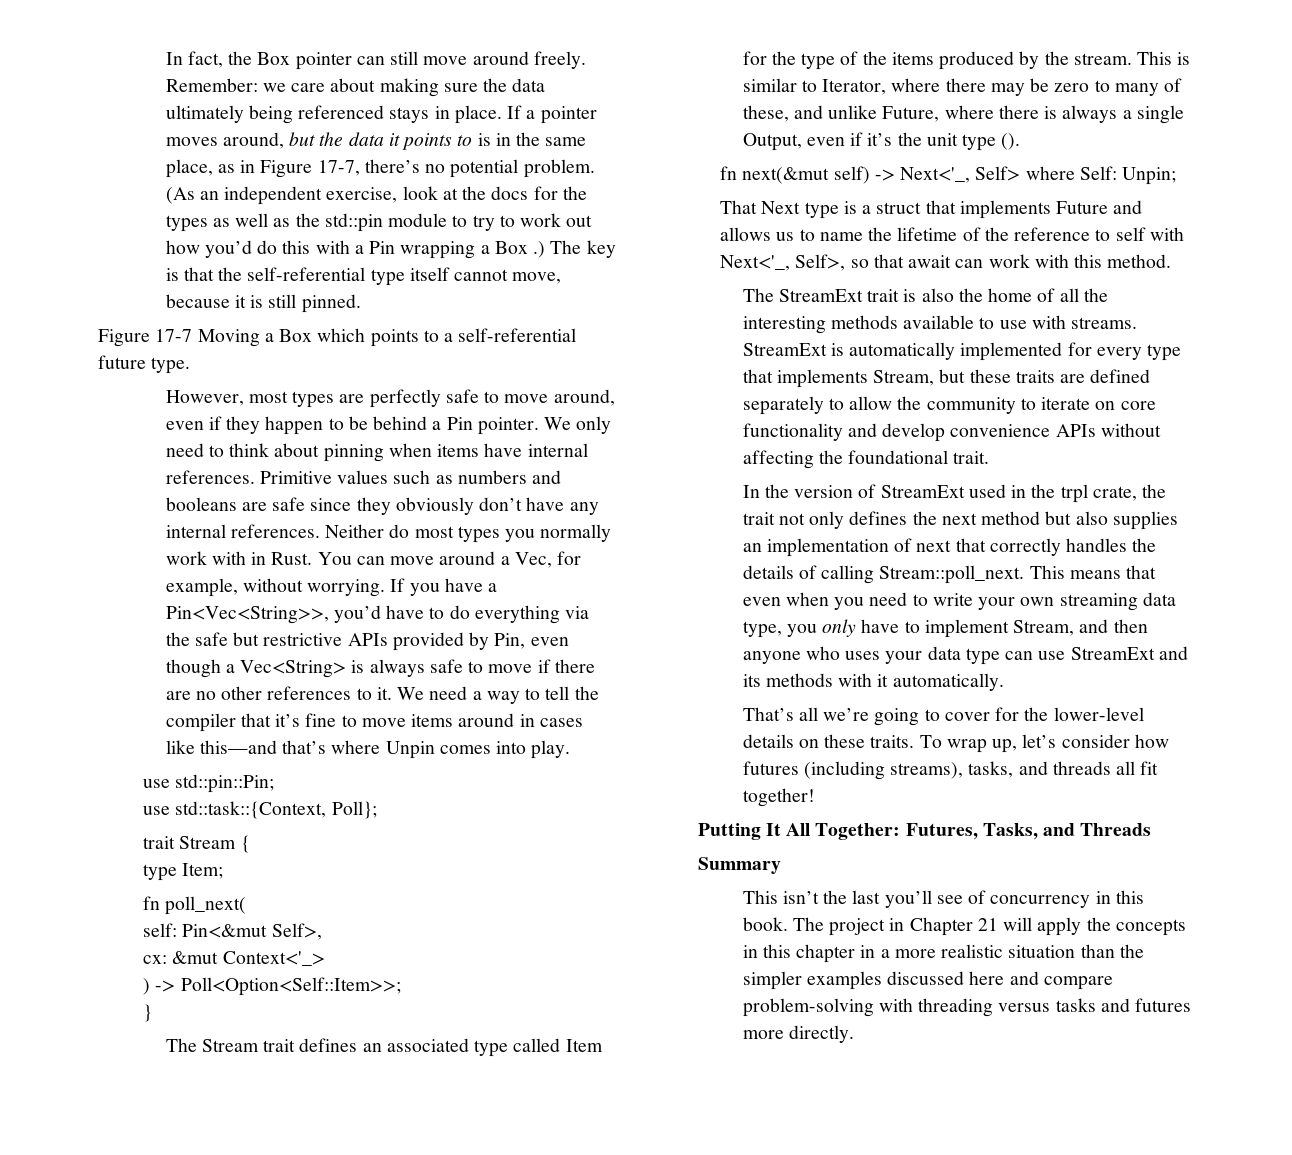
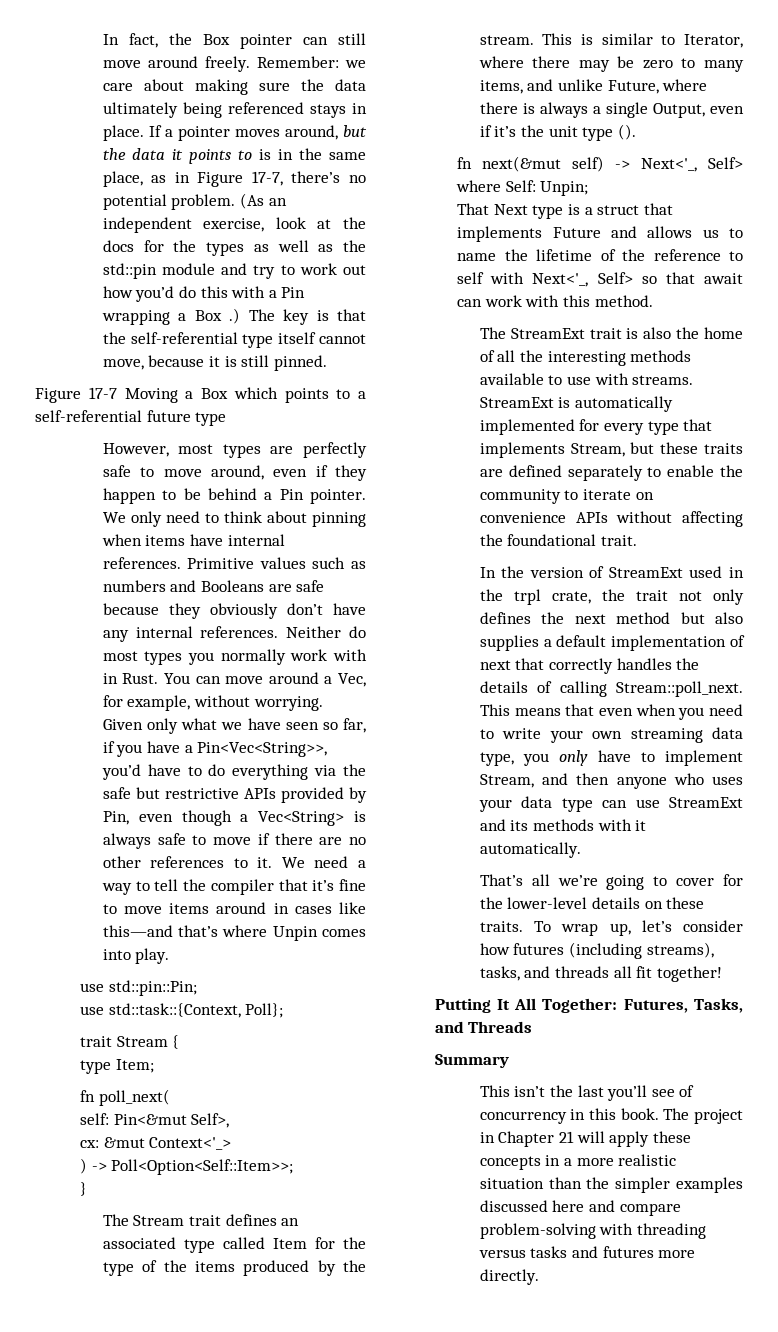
[452,215,468,227] to -> [221,263,248,275] and
[151,357,191,374] type. -> [195,412,227,426] type
[165,497,237,511] booleans -> [201,580,265,592] Booleans
[310,498,352,511] since -> [102,603,159,615] because
[390,578,406,592] If -> [102,718,367,734] [102,741,115,753] Given only what we have seen so far, if
[1164,78,1183,92] [742,105,789,122] of these, -> [479,80,523,94] items,
[795,254,846,271] Self>, -> [597,272,633,284] Self>
[849,396,893,410] allow -> [667,465,715,477] enable
[1120,401,1156,410] [742,423,946,442] core functionality and develop -> (654, 496) none
[742,543,762,552] an -> [543,635,607,647] a default
[1086,917,1111,931] the -> [652,1131,691,1143] these
[762,944,876,963] this chapter in -> (561, 1160) none

